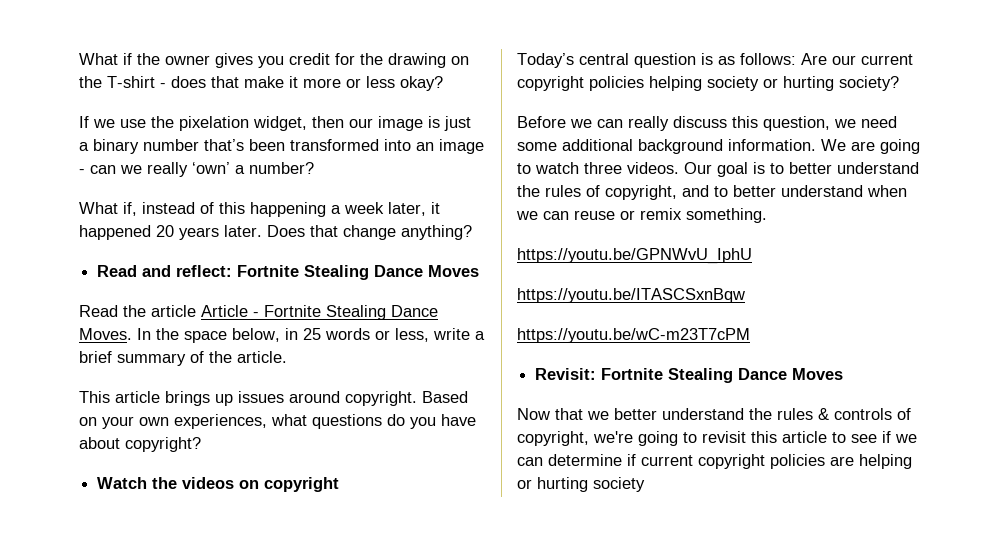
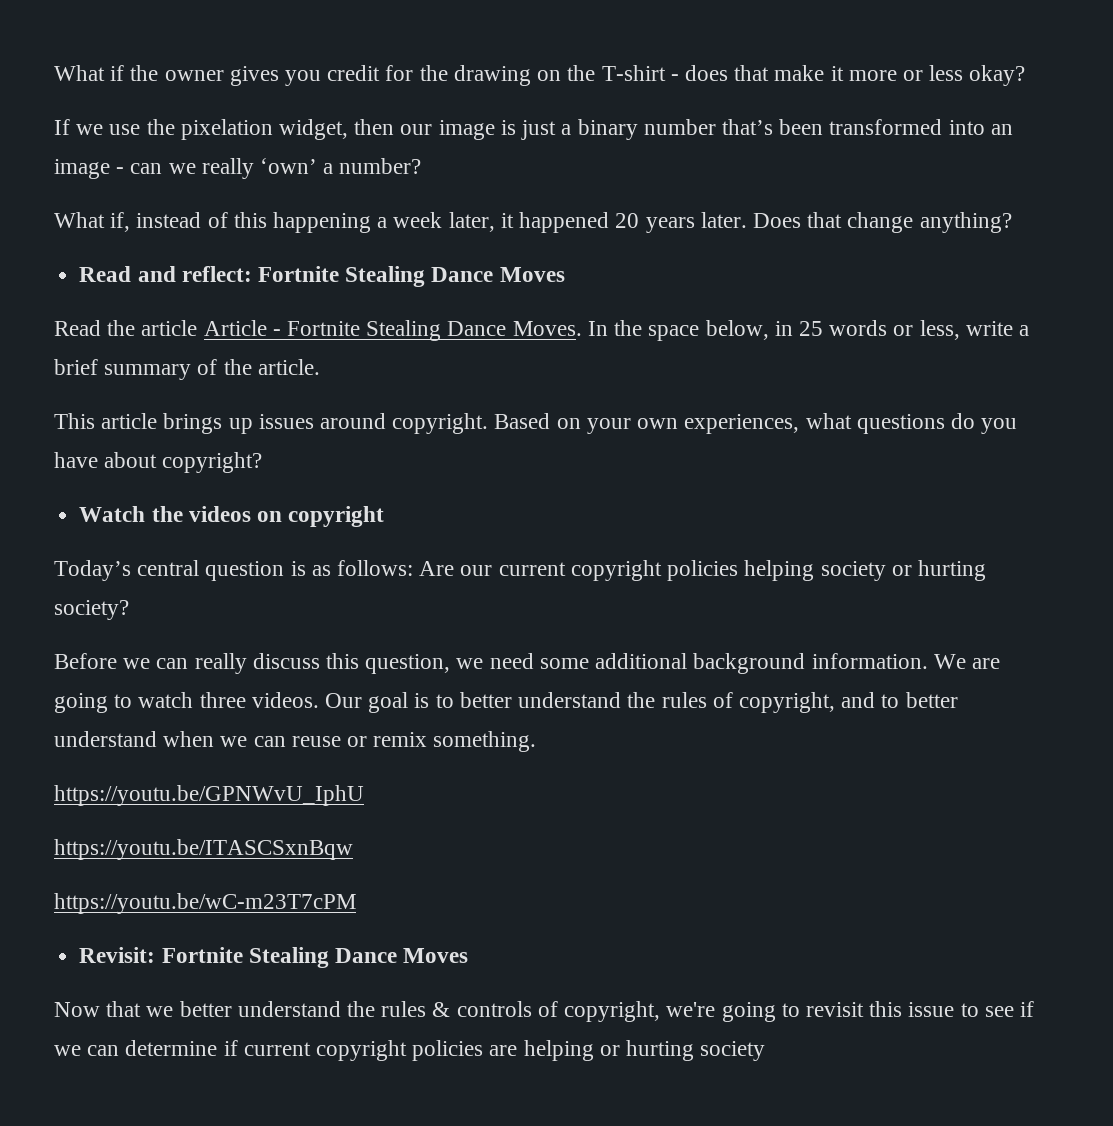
[782,431,827,443] article -> [908,1002,955,1017] issue

